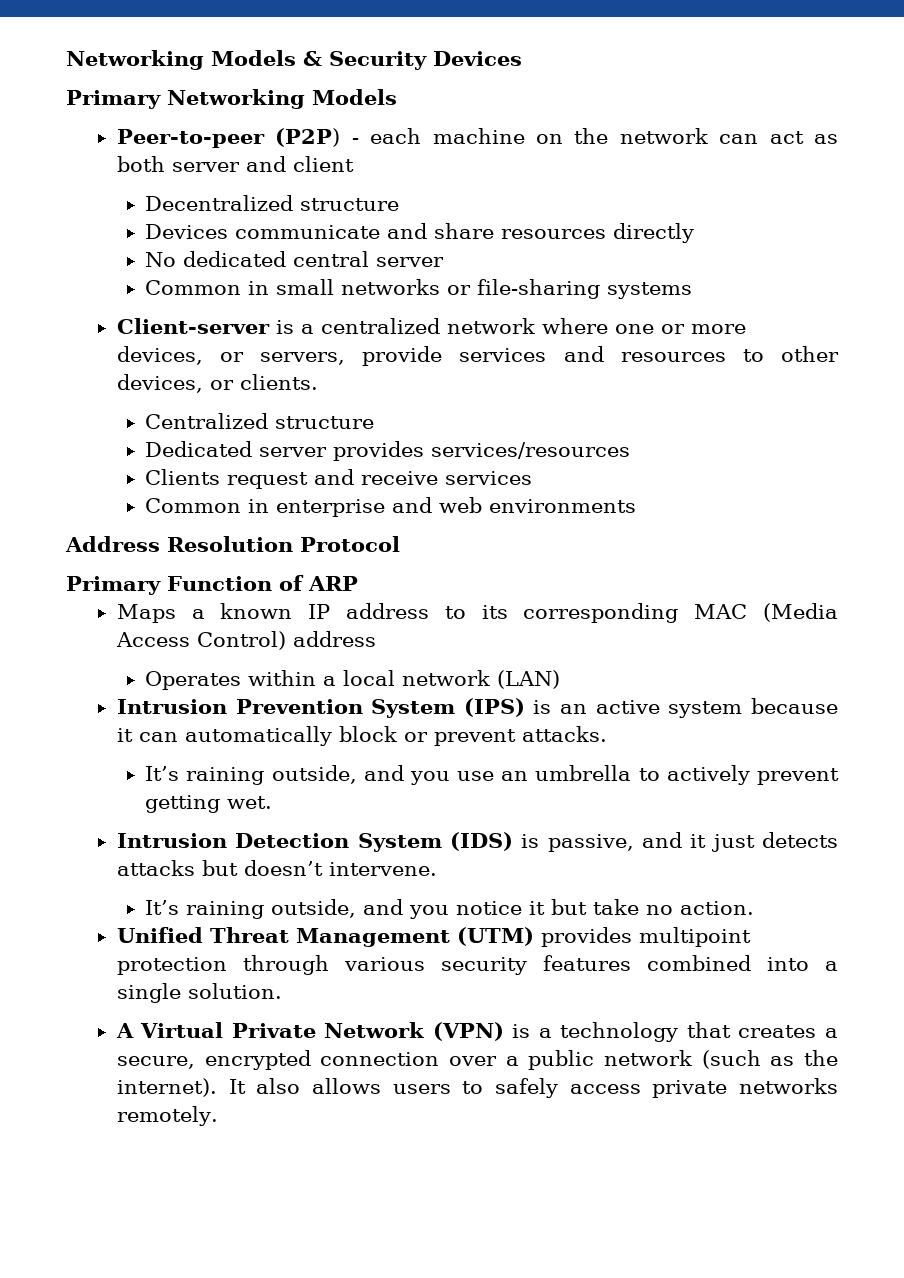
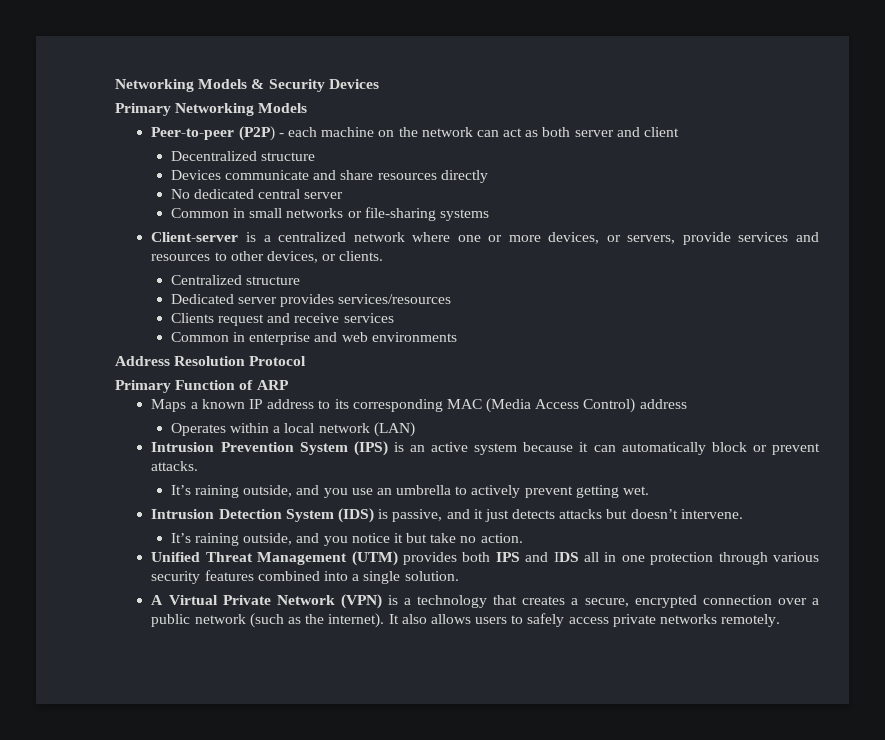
[638,927,751,947] multipoint -> [462,552,645,562] both IPS and IDS all in one

